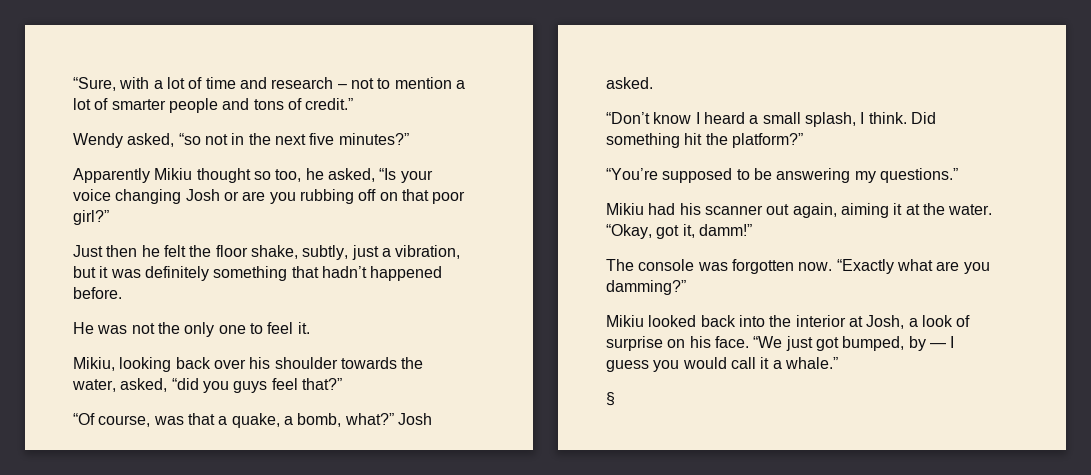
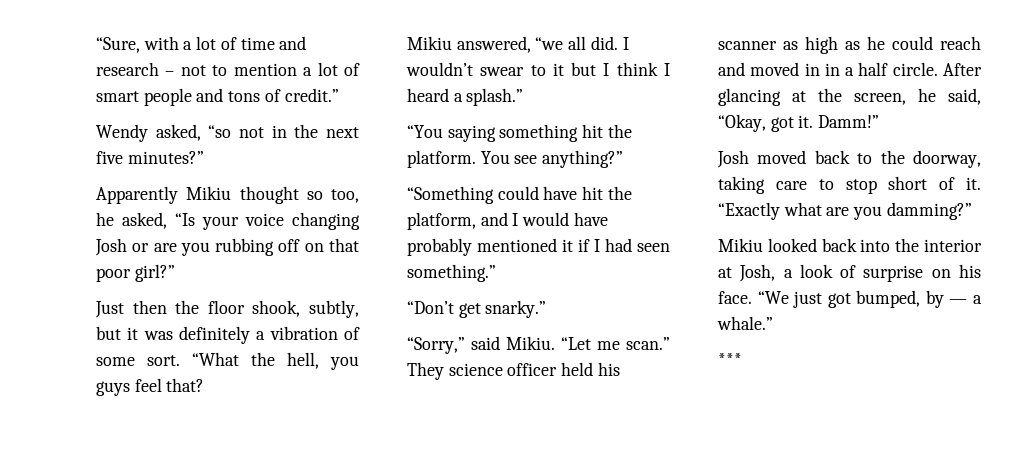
[111,99,166,110] smarter -> [96,91,139,102] smart
[141,245,461,260] [73,266,443,281] [73,287,122,299] [73,322,310,337] [73,357,424,372] [72,378,342,393] [73,413,432,428] [606,77,653,89] [606,112,936,127] [606,133,803,148] [606,168,958,183] [606,203,993,218] [606,224,752,239] [606,259,833,274] he felt the floor shake, subtly, just a vibration, but it was definitely something that hadn’t happened before. // He was not the only one to feel it. // Mikiu, looking back over his shoulder towards the water, asked, “did you guys feel that?” // “Of course, was that a quake, a bomb, what?” Josh asked. // “Don’t know I heard a small splash, I think. Did something hit the platform?” // “You’re supposed to be answering my questions.” // Mikiu had his scanner out again, aiming it at the water. “Okay, got it, damm!” // The console was forgotten now. -> [175,300,359,318] [96,326,360,344] [96,352,359,370] [96,378,205,396] [407,36,629,53] [406,62,670,76] [407,88,524,106] [407,124,632,142] [407,150,624,168] [407,186,632,204] [407,212,608,230] [407,238,670,256] [407,264,496,282] [407,300,547,318] [407,336,670,354] [407,362,620,380] [718,36,981,54] [718,62,982,76] [718,88,981,106] [718,114,880,132] [717,150,981,168] [718,176,981,194] the floor shook, subtly, but it was definitely a vibration of some sort. “What the hell, you guys feel that? // Mikiu answered, “we all did. I wouldn’t swear to it but I think I heard a splash.” // “You saying something hit the platform. You see anything?” // “Something could have hit the platform, and I would have probably mentioned it if I had seen something.” // “Don’t get snarky.” // “Sorry,” said Mikiu. “Let me scan.” They science officer held his scanner as high as he could reach and moved in in a half circle. After glancing at the screen, he said, “Okay, got it. Damm!” // Josh moved back to the doorway, taking care to stop short of it.
[950,336,955,348] [606,357,770,372] I guess you would call it -> (968, 301) none
[606,392,615,406] § -> [718,353,742,366] ***

